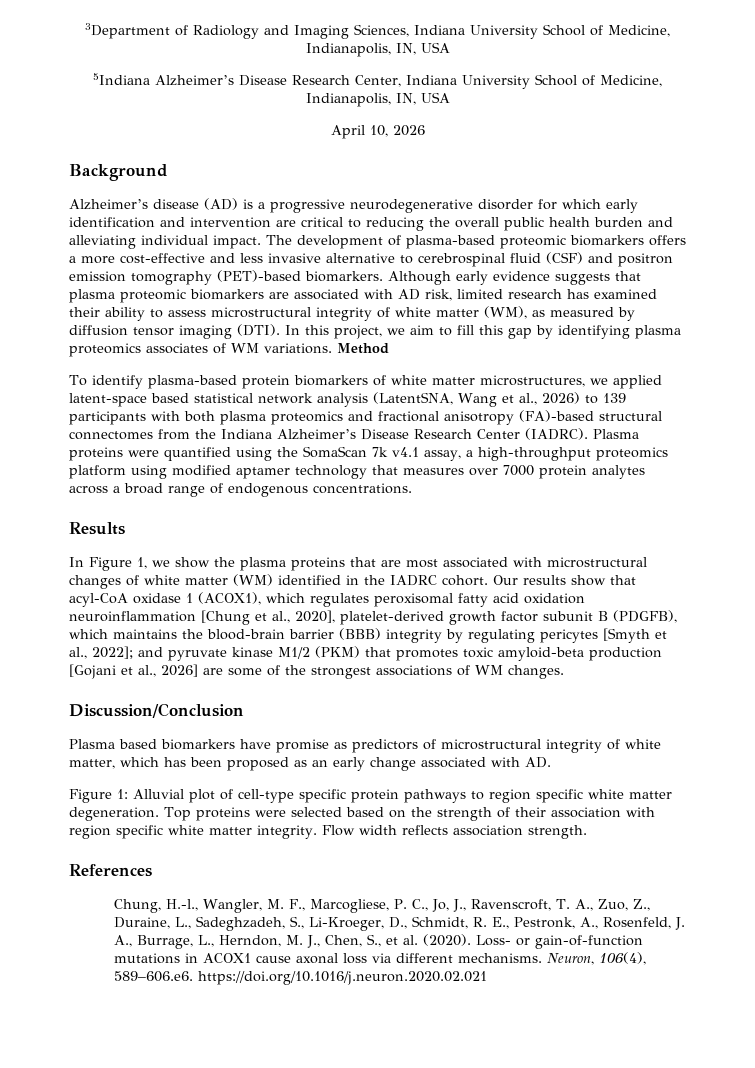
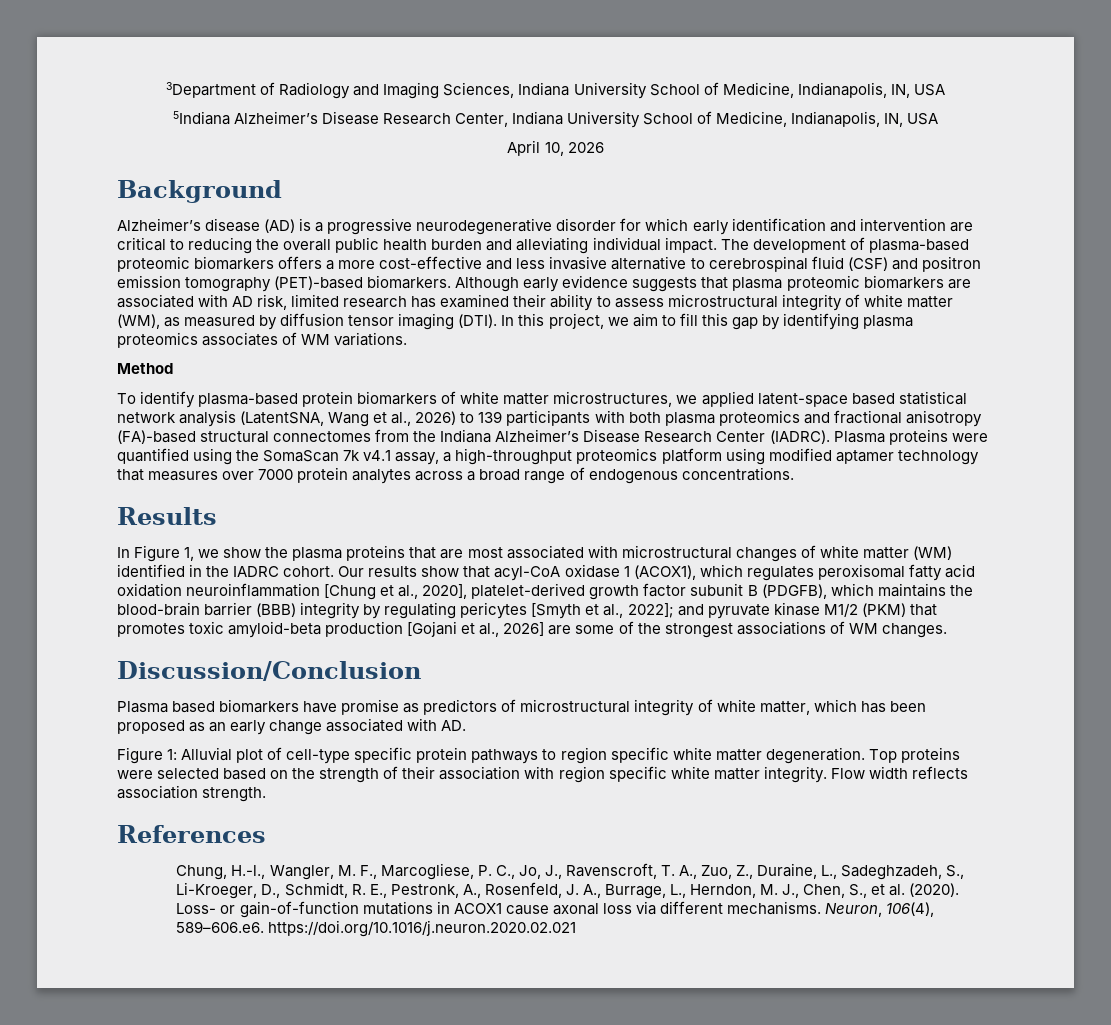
(332, 348) none -> (408, 339) //

